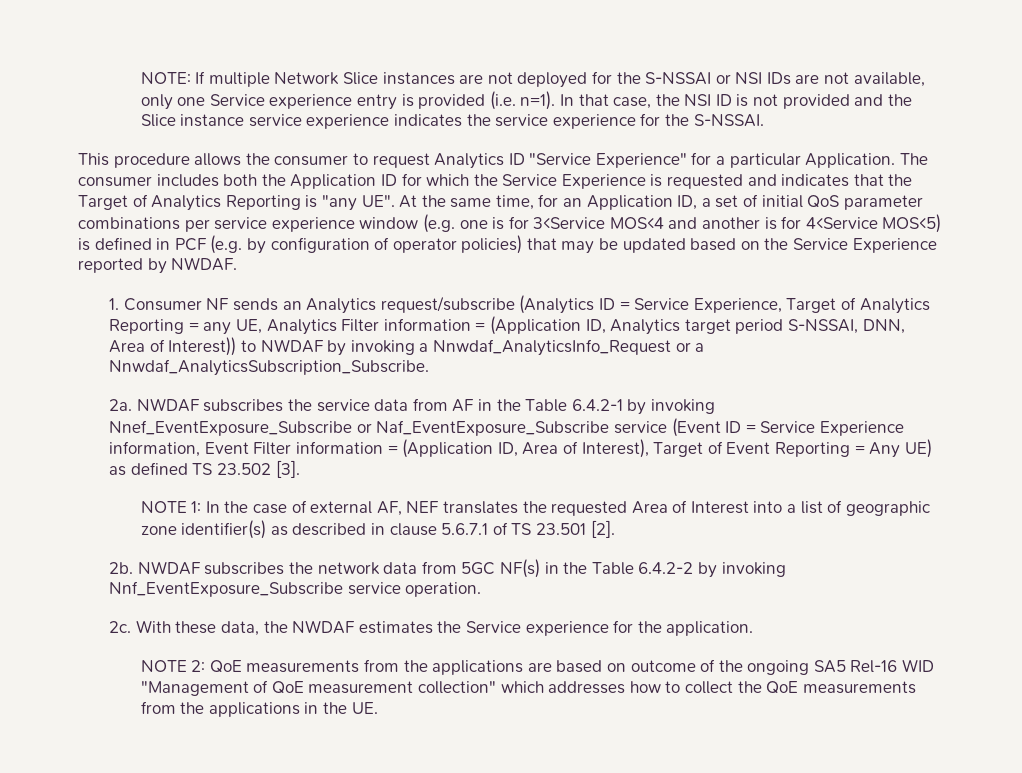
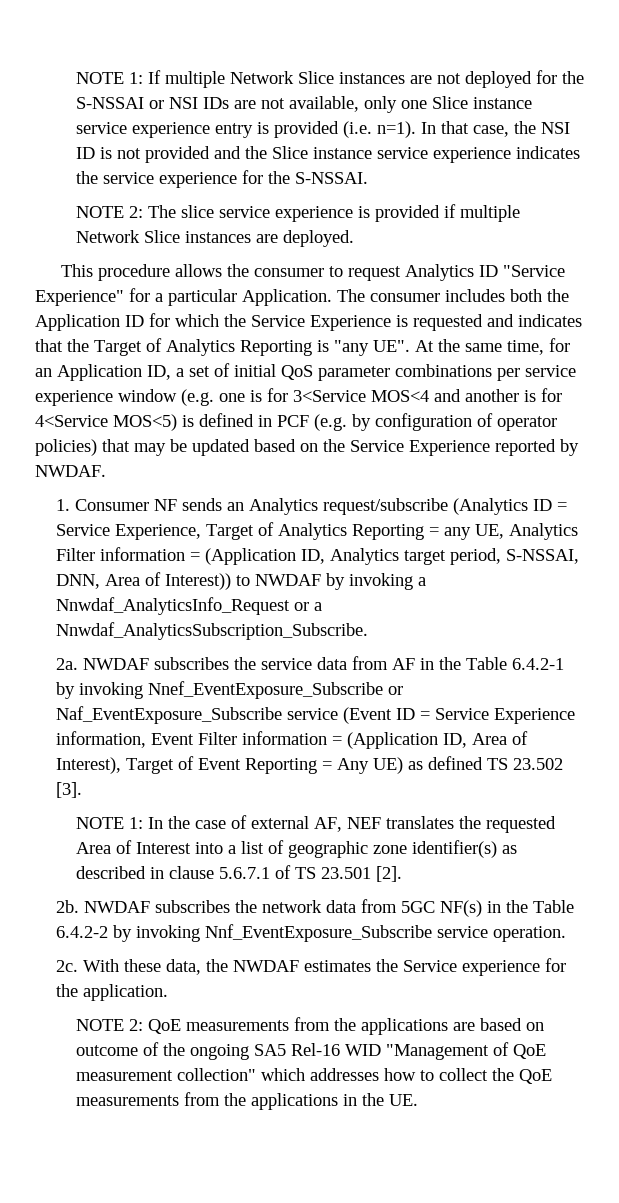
[140,72,191,84] NOTE: -> [75,72,143,84] NOTE 1:
[209,94,265,106] Service -> [431,96,532,109] [75,122,127,134] Slice instance service
(764, 120) none -> [75,204,520,222] [75,230,354,247] // NOTE 2: The slice service experience is provided if multiple Network Slice instances are deployed.
[735,319,784,334] period -> [449,548,501,565] period,

